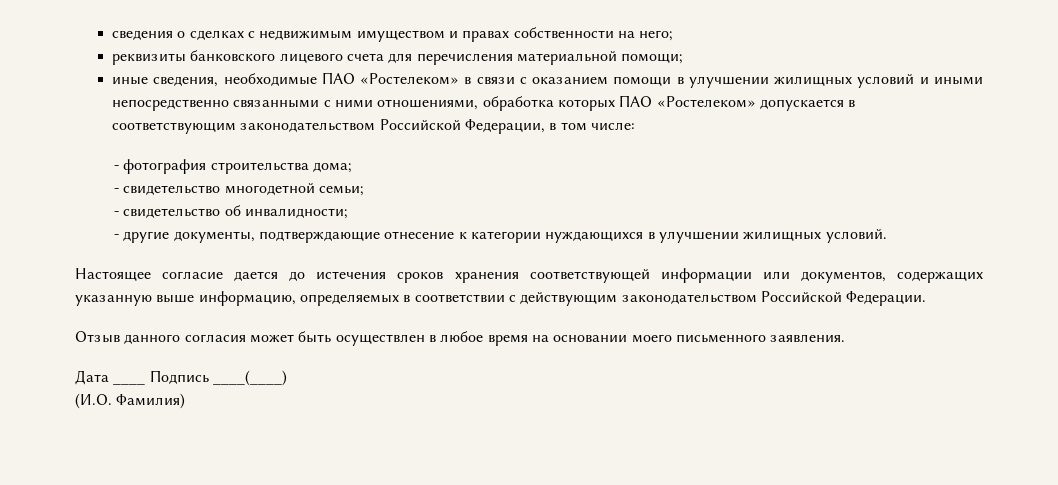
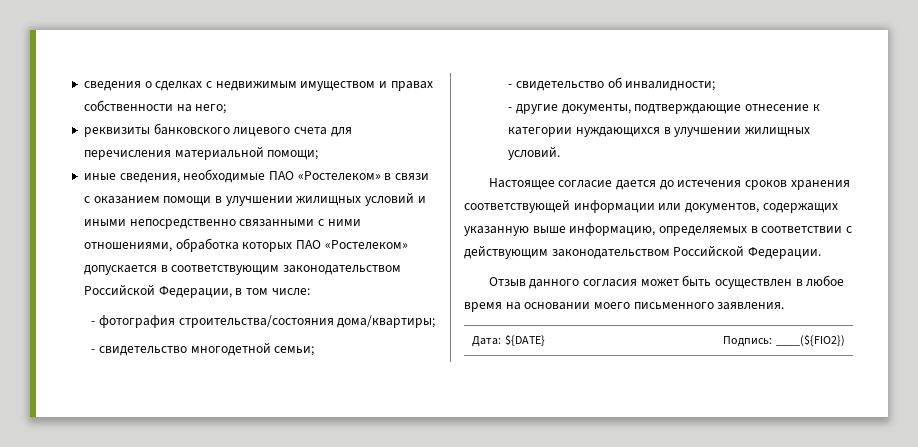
[210,162,353,174] строительства дома; -> [178,315,436,328] строительства/состояния дома/квартиры;
[75,370,287,386] [75,393,186,409] // Дата ____ Подпись ____(____) // (И.О. Фамилия) -> [472,335,545,347] [723,335,845,347] // Дата: ${DATE} | Подпись: ____(${FIO2})

